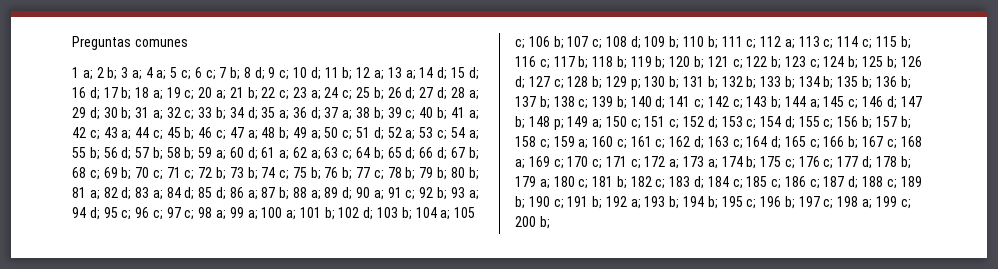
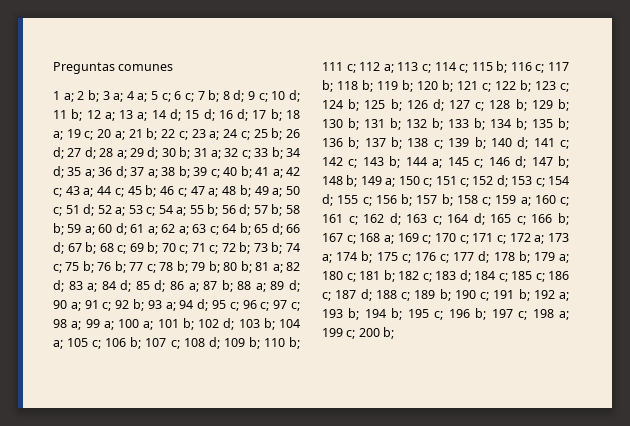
[630,79,641,90] p; -> [558,99,569,111] b;
[553,119,564,130] p; -> [346,175,358,187] b;

